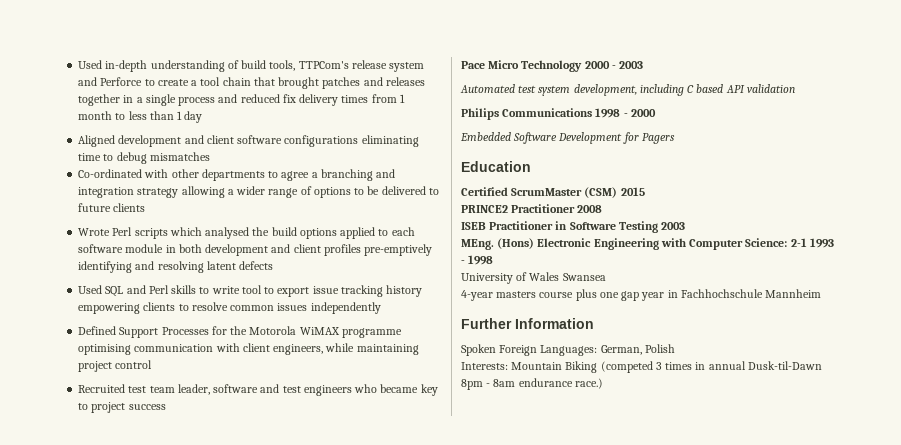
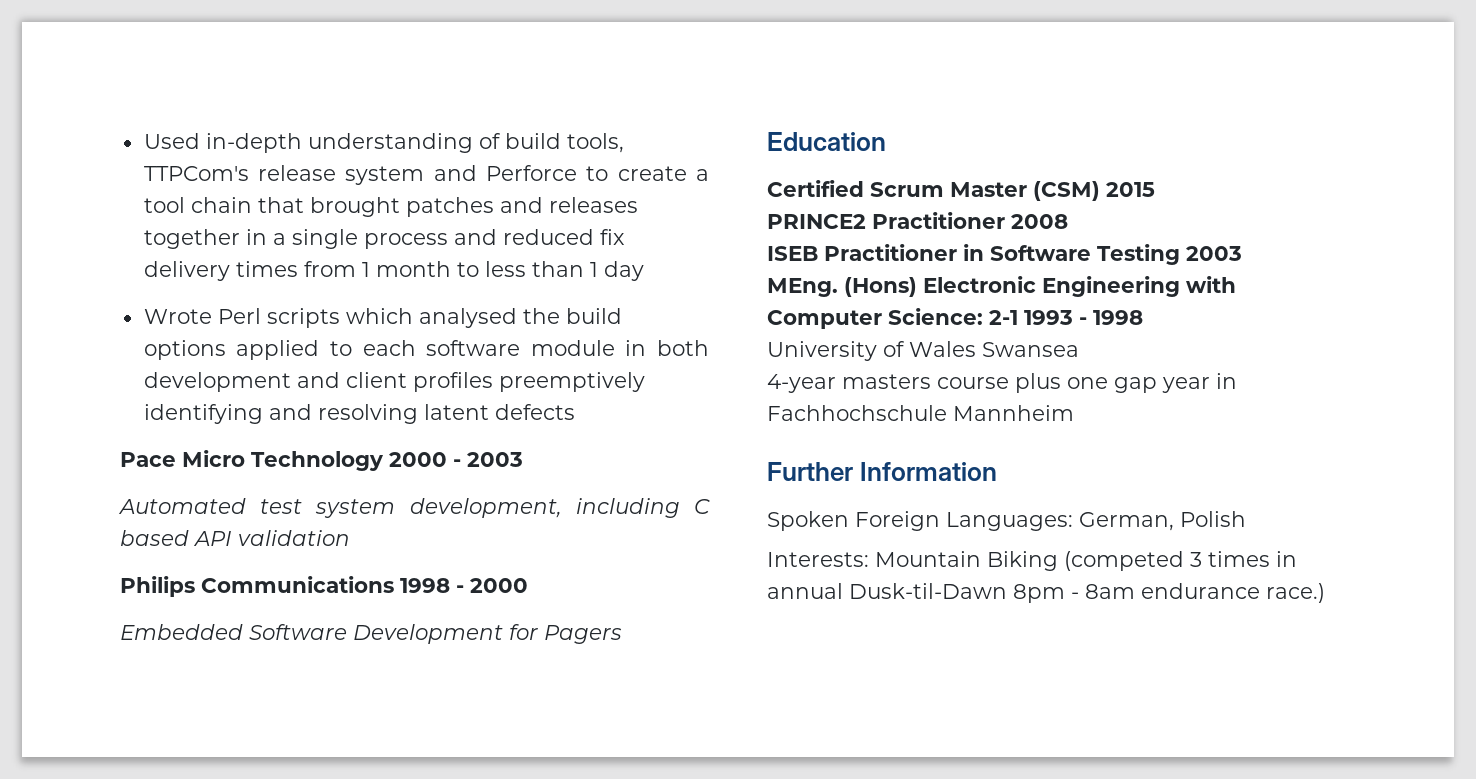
[78,135,419,147] [78,152,210,164] [78,169,396,181] [78,186,439,198] [78,203,146,212] // Aligned development and client software configurations eliminating time to debug mismatches // Co-ordinated with other departments to agree a branching and integration strategy allowing a wider range of options to be delivered to future clients -> (644, 271) none
[364,244,433,256] pre-emptively -> [498,372,645,392] preemptively
[78,285,423,297] [78,302,381,314] [78,326,402,338] [78,343,419,355] [78,360,153,372] [78,384,438,396] [78,402,166,413] // Used SQL and Perl skills to write tool to export issue tracking history empowering clients to resolve common issues independently // Defined Support Processes for the Motorola WiMAX programme optimising communication with client engineers, while maintaining project control // Recruited test team leader, software and test engineers who became key to project success -> (575, 412) none
[511,188,583,196] ScrumMaster -> [870,182,1027,197] Scrum Master

